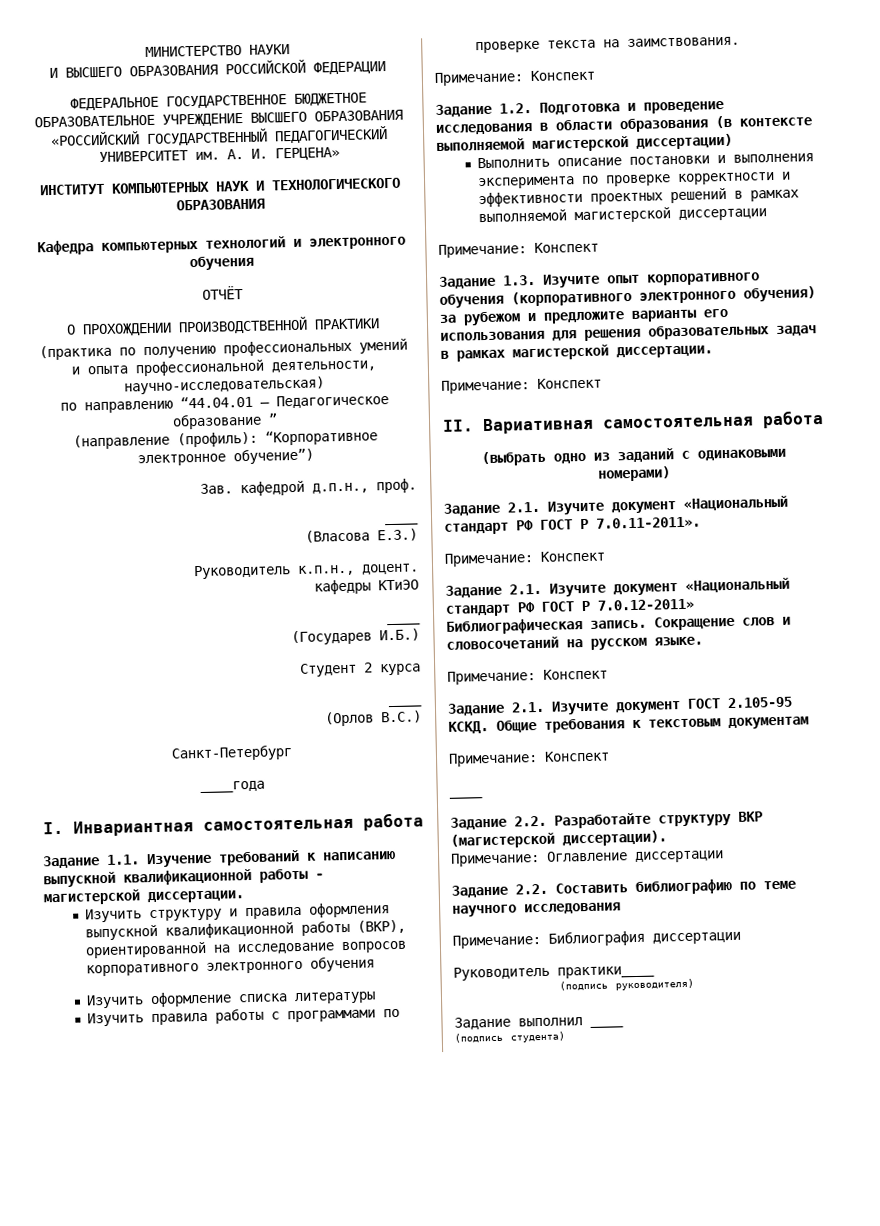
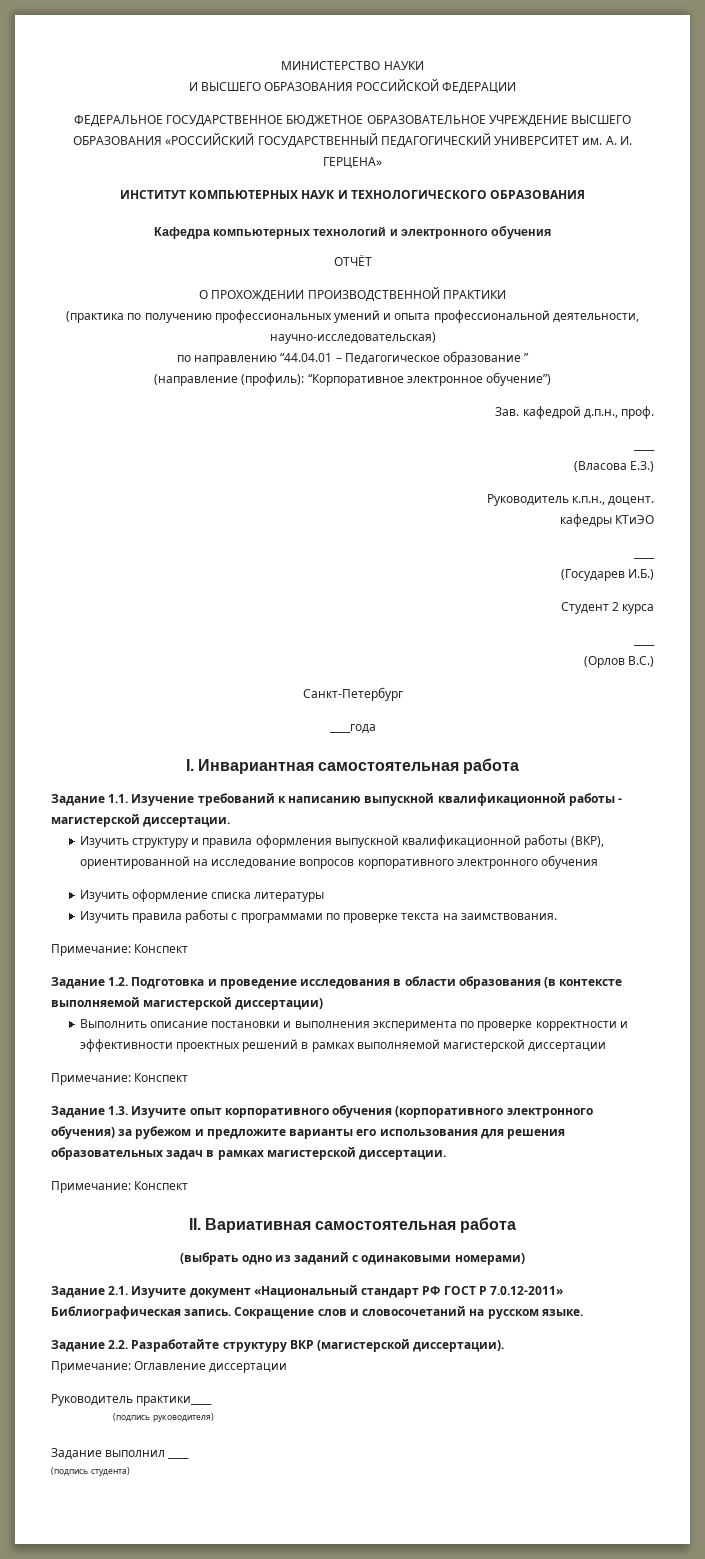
[443,495,788,516] [444,516,701,535] [444,550,605,567] // Задание 2.1. Изучите документ «Национальный стандарт РФ ГОСТ Р 7.0.11-2011». // Примечание: Конспект -> (525, 1259) none
[447,668,608,685] [447,696,793,716] [448,716,809,734] [448,750,610,767] [449,795,483,799] // Примечание: Конспект // Задание 2.1. Изучите документ ГОСТ 2.105-95 КСКД. Общие требования к текстовым документам // Примечание: Конспект // ____ -> (583, 1312) none
[451,879,796,898] [452,902,621,917] [452,930,741,949] // Задание 2.2. Составить библиографию по теме научного исследования // Примечание: Библиография диссертации -> (288, 1368) none

